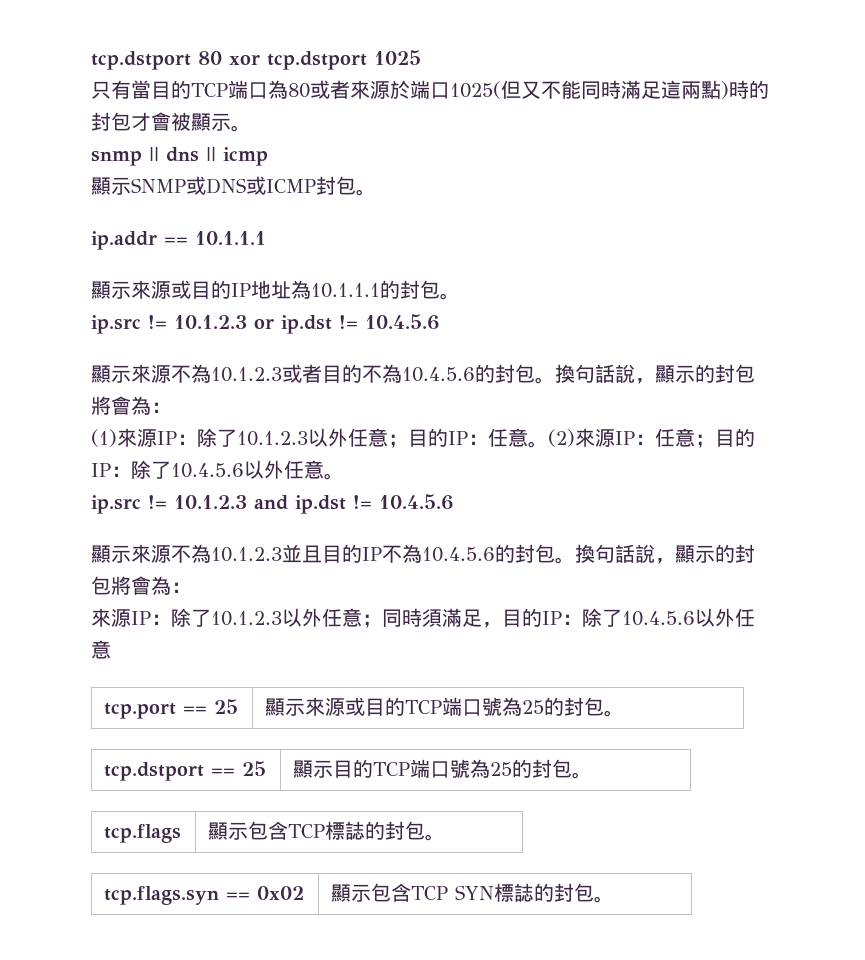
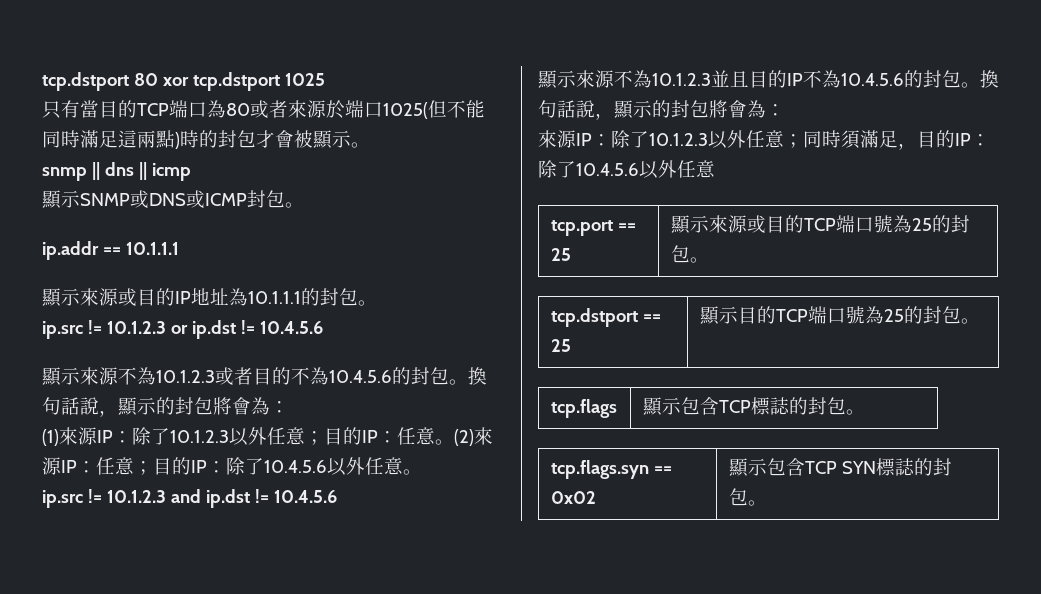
[521,81,541,99] 又 -> (447, 109) none

